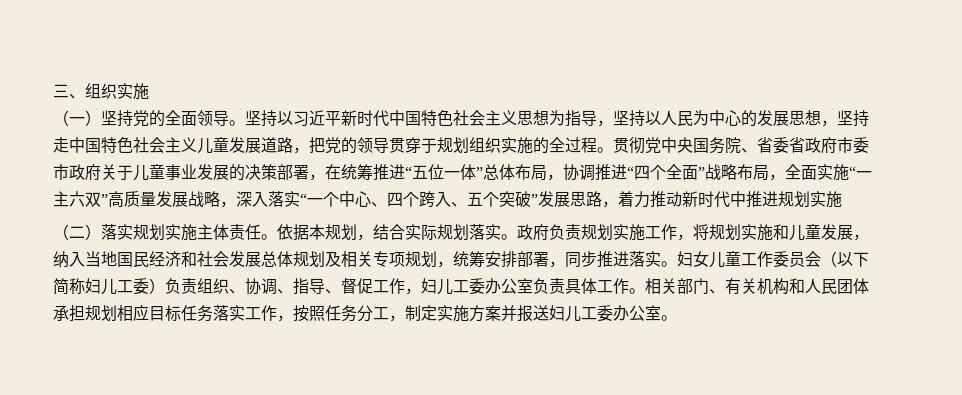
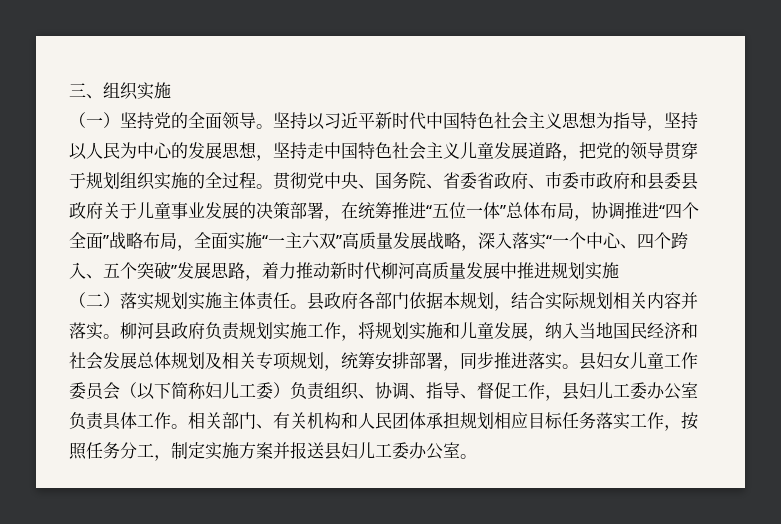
(693, 145) none -> [358,184,375,189] 、
(837, 145) none -> [528,184,545,189] 、
(101, 172) none -> [630,172,698,190] [69,202,103,219] 和县委县政府
(730, 199) none -> [381,262,500,280] 柳河高质量发展
(277, 237) none -> [307,292,409,310] 县政府各部门
[469,224,517,240] 落实。 -> [613,292,698,309] [69,322,171,340] 相关内容并落实。柳河县
(677, 264) none -> [579,352,596,370] 县
(421, 291) none -> [562,382,579,400] 县
(549, 313) none -> [324,442,341,460] 县

